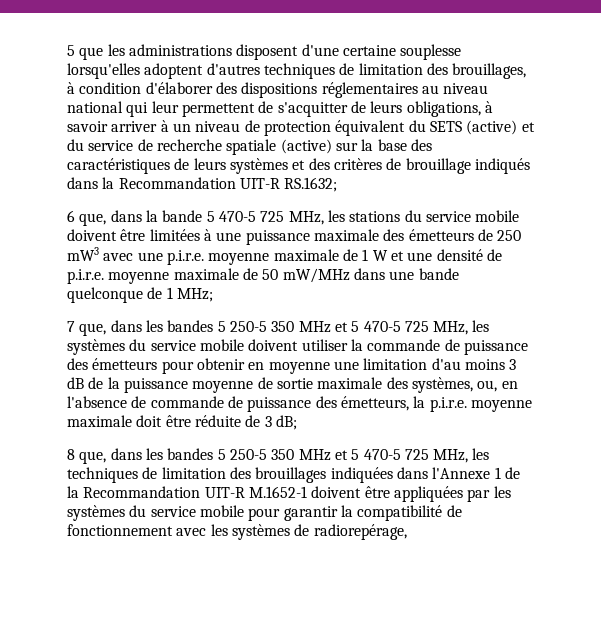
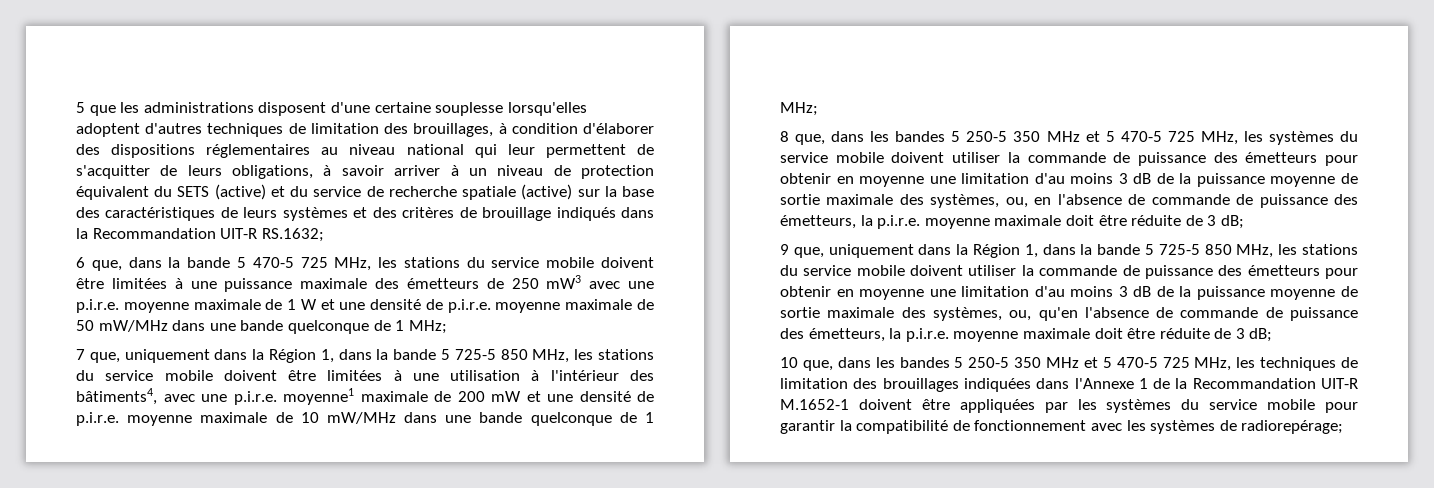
(107, 329) none -> [124,349,655,363] [76,370,654,381] [76,388,654,405] [76,412,654,426] [780,102,818,116] [780,131,826,145] uniquement dans la Région 1, dans la bande 5 725-5 850 MHz, les stations du service mobile doivent être limitées à une utilisation à l'intérieur des bâtiments4, avec une p.i.r.e. moyenne1 maximale de 200 mW et une densité de p.i.r.e. moyenne maximale de 10 mW/MHz dans une bande quelconque de 1 MHz; // 8 que,
[67,449,75,460] 8 -> [780,244,1358,258] [780,265,1358,279] [780,286,1358,300] [780,307,1358,321] [780,328,1273,342] [780,357,798,368] 9 que, uniquement dans la Région 1, dans la bande 5 725-5 850 MHz, les stations du service mobile doivent utiliser la commande de puissance des émetteurs pour obtenir en moyenne une limitation d'au moins 3 dB de la puissance moyenne de sortie maximale des systèmes, ou, qu'en l'absence de commande de puissance des émetteurs, la p.i.r.e. moyenne maximale doit être réduite de 3 dB; // 10
[313,524,407,540] radiorepérage, -> [1241,420,1344,434] radiorepérage;

